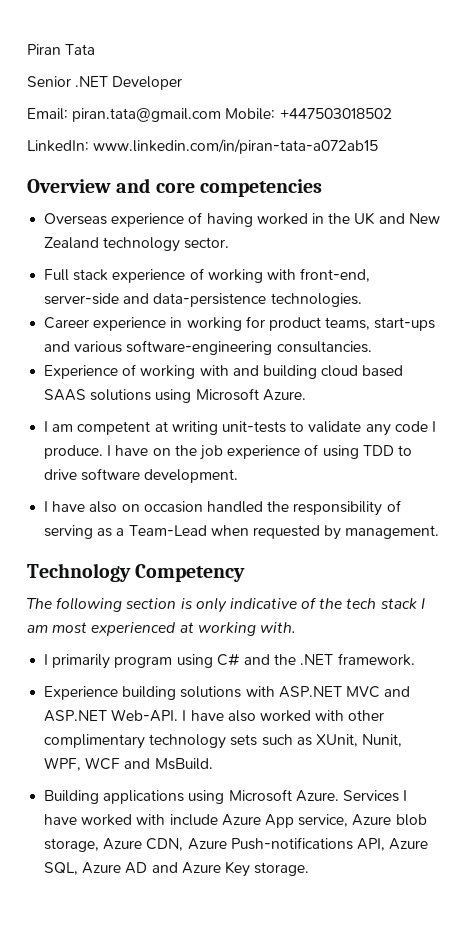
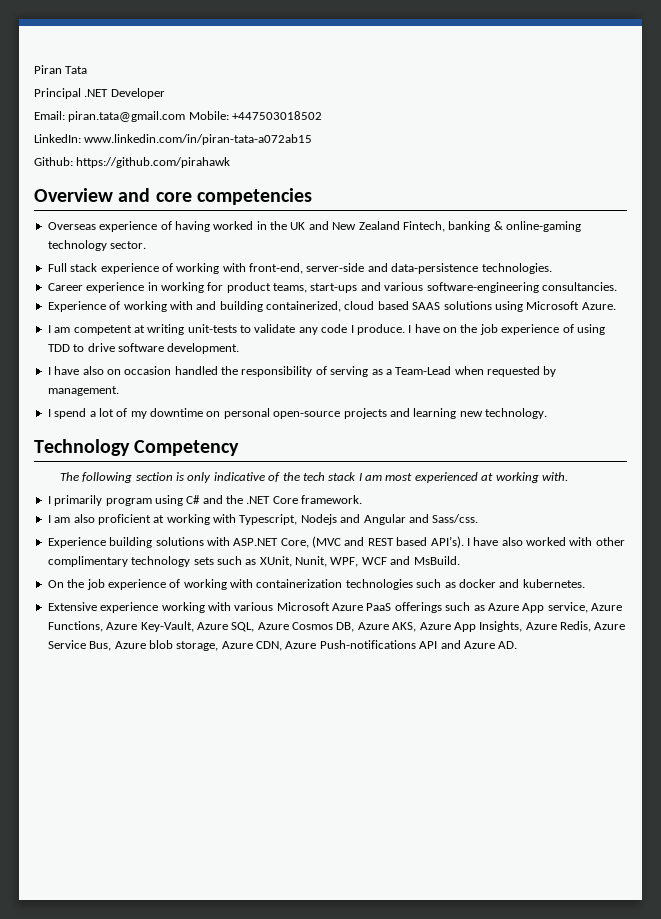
[27,76,71,87] Senior -> [34,88,81,99] Principal
(379, 146) none -> [34,157,231,168] // Github: https://github.com/pirahawk
(100, 243) none -> [402,221,581,232] Fintech, banking & online-gaming
(317, 372) none -> [266,301,341,312] containerized,
(440, 532) none -> [47,408,547,419] // I spend a lot of my downtime on personal open-source projects and learning new technology.
(334, 659) none -> [272,496,298,504] Core
(415, 659) none -> [47,514,479,525] // I am also proficient at working with Typescript, Nodejs and Angular and Sass/css.
[345,686,411,698] [44,709,179,722] MVC and ASP.NET Web-API. -> [280,536,464,548] Core, (MVC and REST based API’s).
[44,789,408,804] [44,814,349,828] Building applications using Microsoft Azure. Services I have worked with include Azure App service, -> [47,579,585,590] [47,602,622,613] [47,621,626,632] [47,640,112,651] On the job experience of working with containerization technologies such as docker and kubernetes. // Extensive experience working with various Microsoft Azure PaaS offerings such as Azure App service, Azure Functions, Azure Key-Vault, Azure SQL, Azure Cosmos DB, Azure AKS, Azure App Insights, Azure Redis, Azure Service Bus,
[356,838,429,851] [44,861,310,877] API, Azure SQL, Azure AD and Azure Key storage. -> [419,640,518,649] API and Azure AD.

